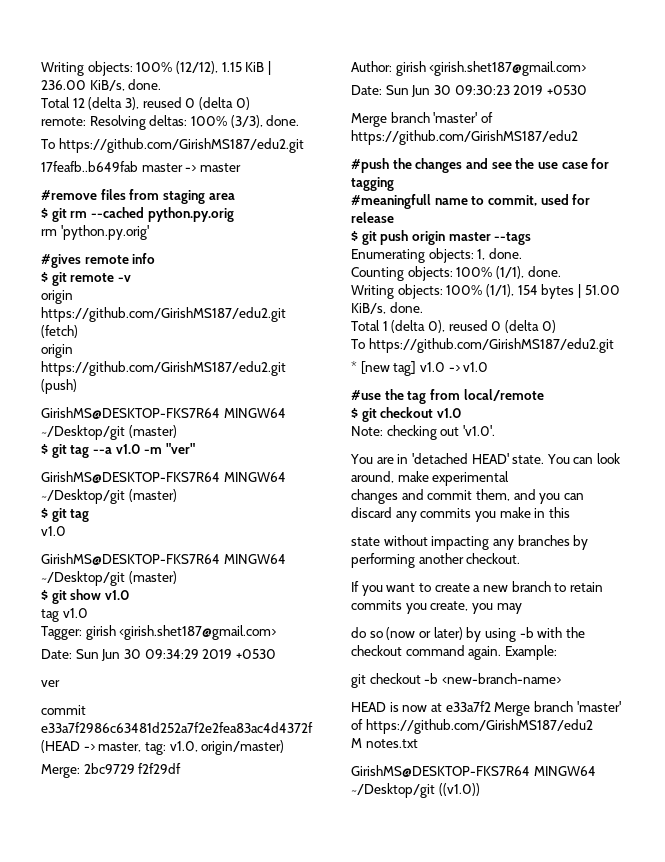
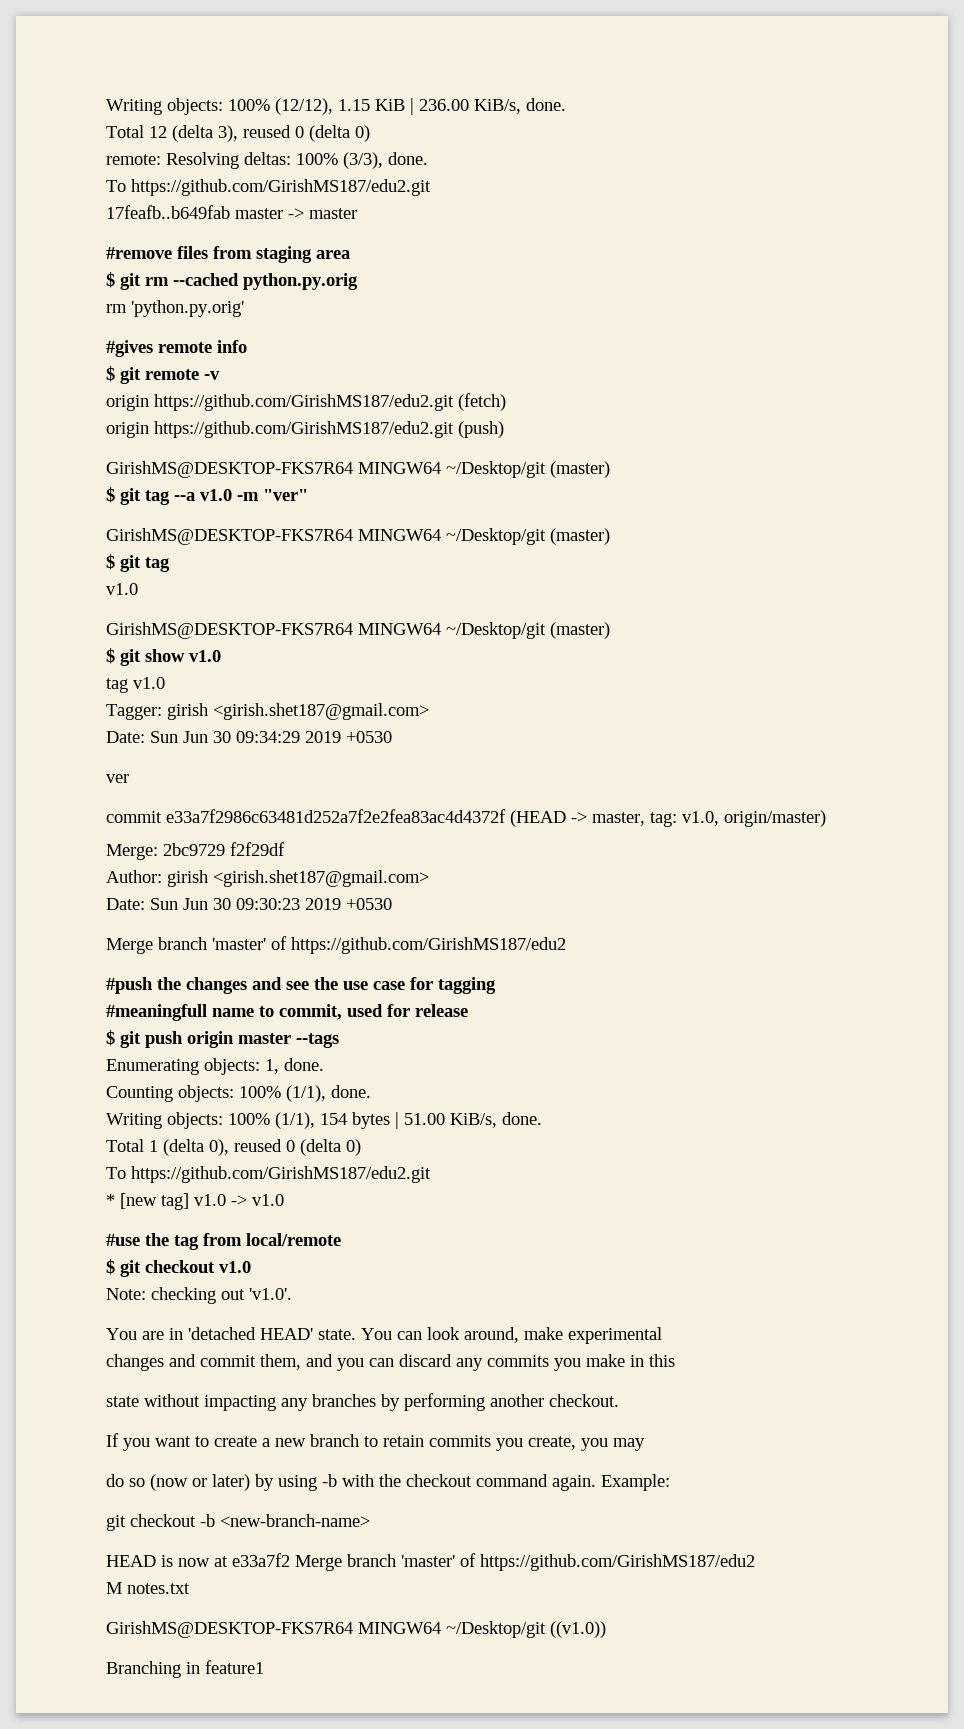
(480, 789) none -> [106,1660,264,1678] // Branching in feature1

